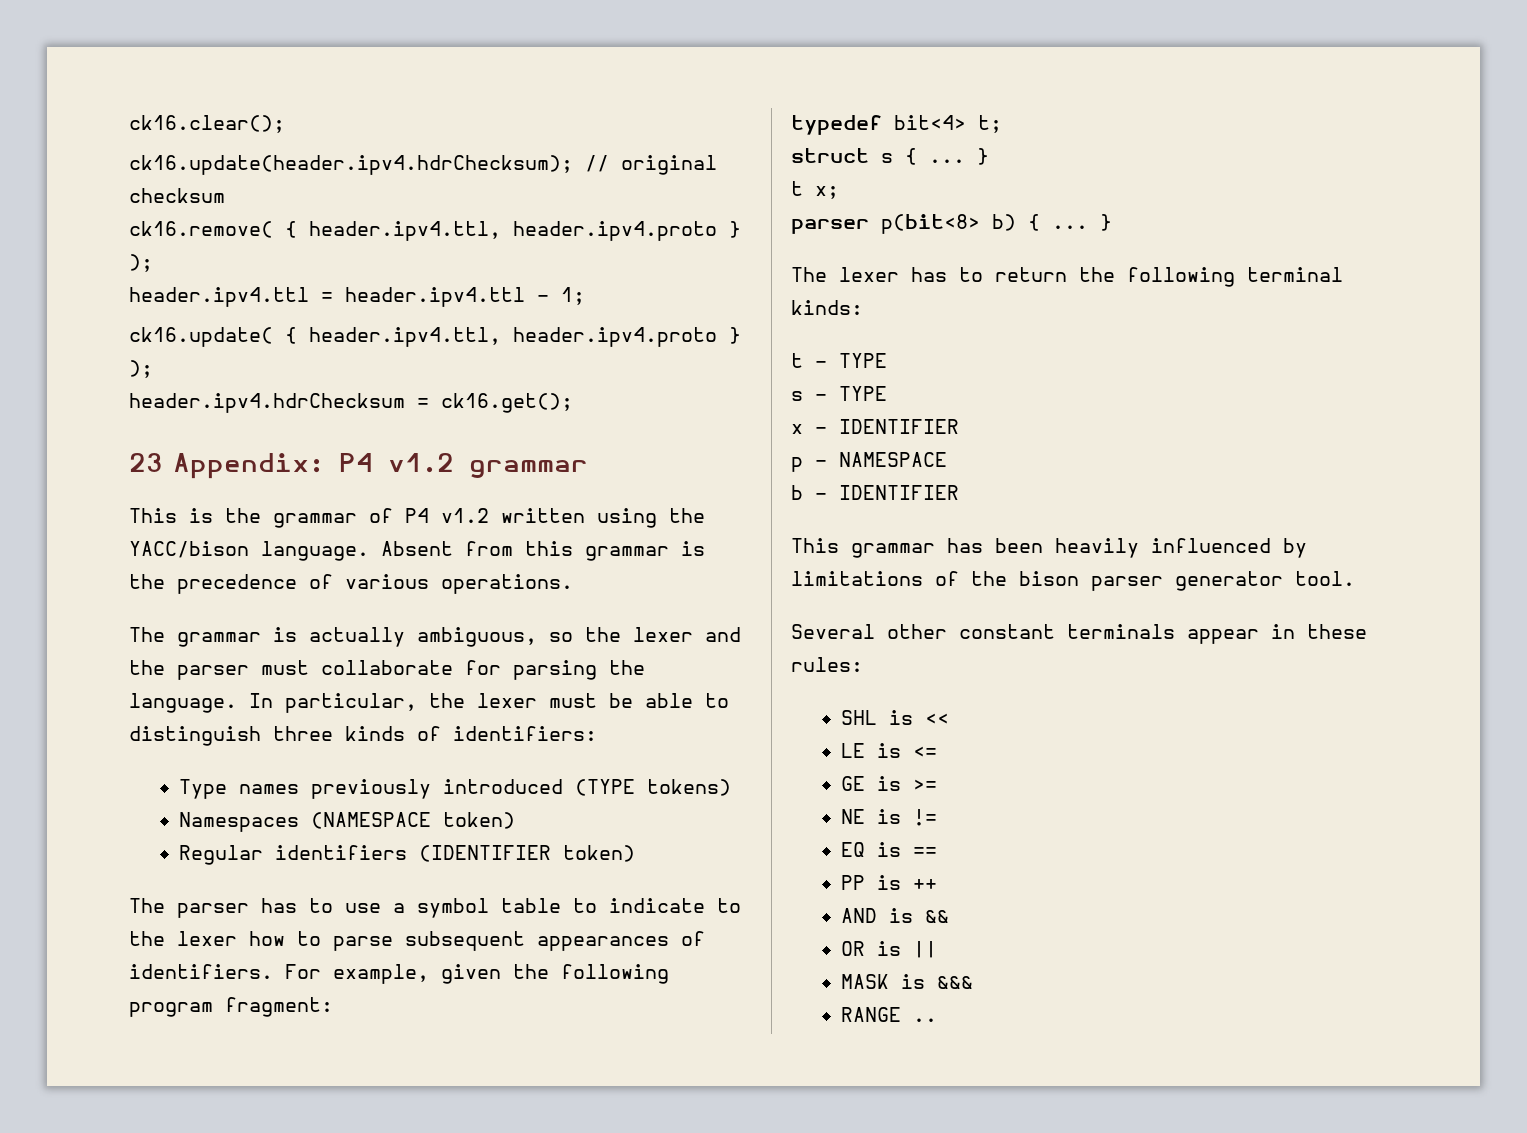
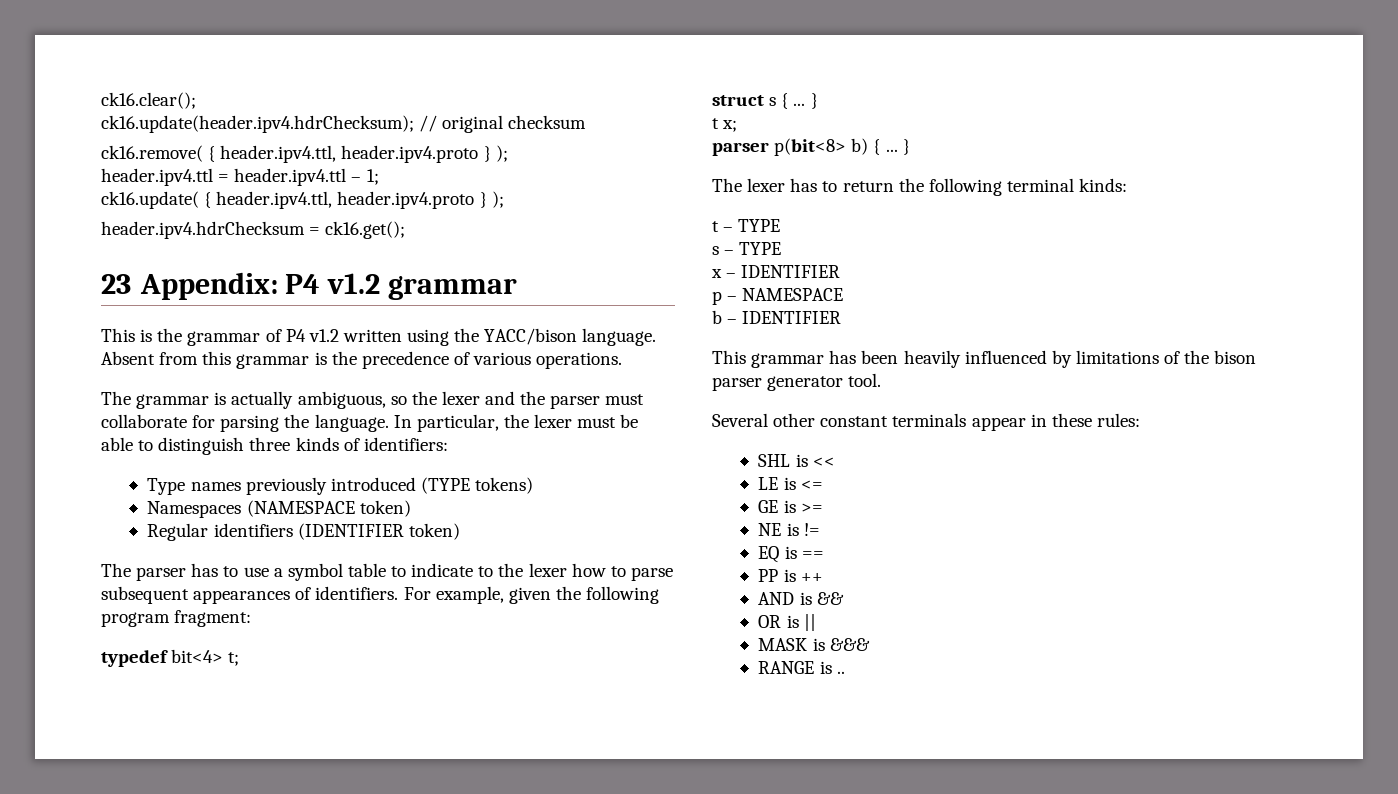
(901, 1014) none -> [819,661,832,674] is

